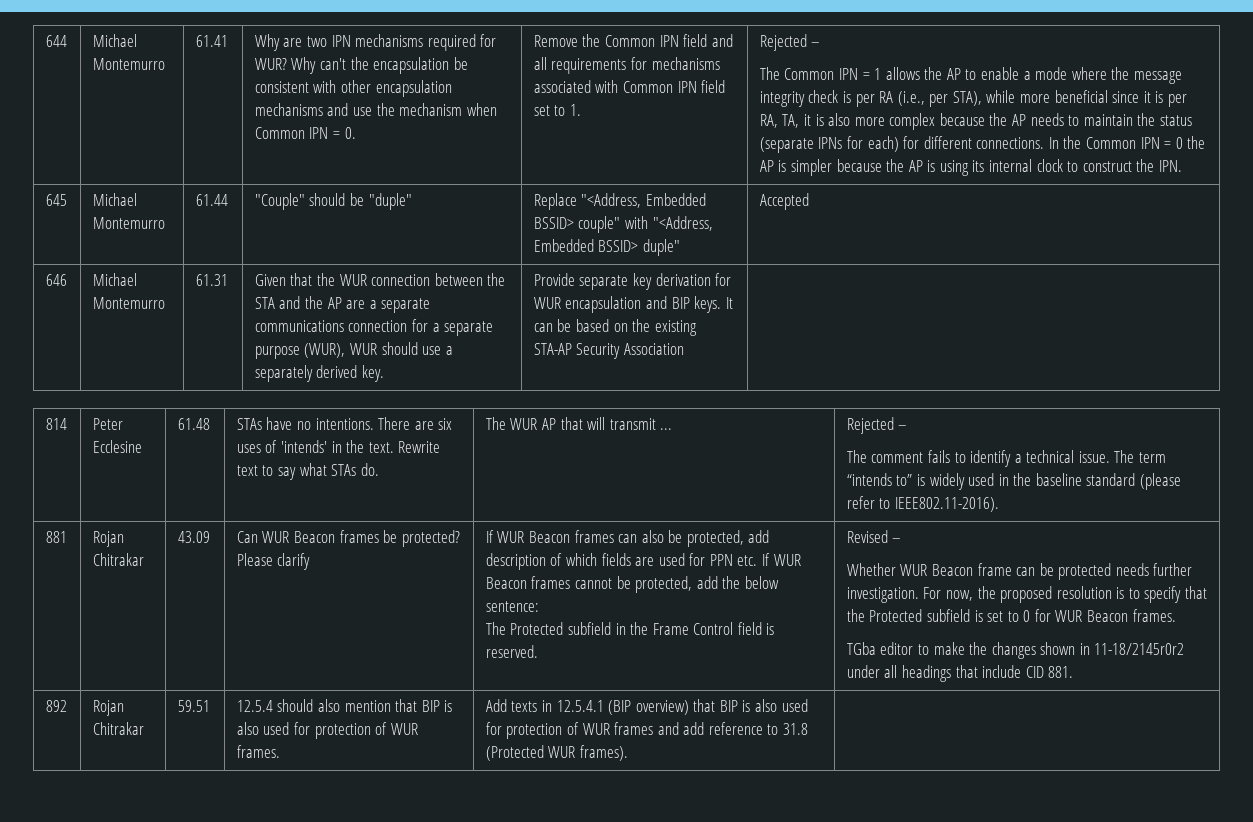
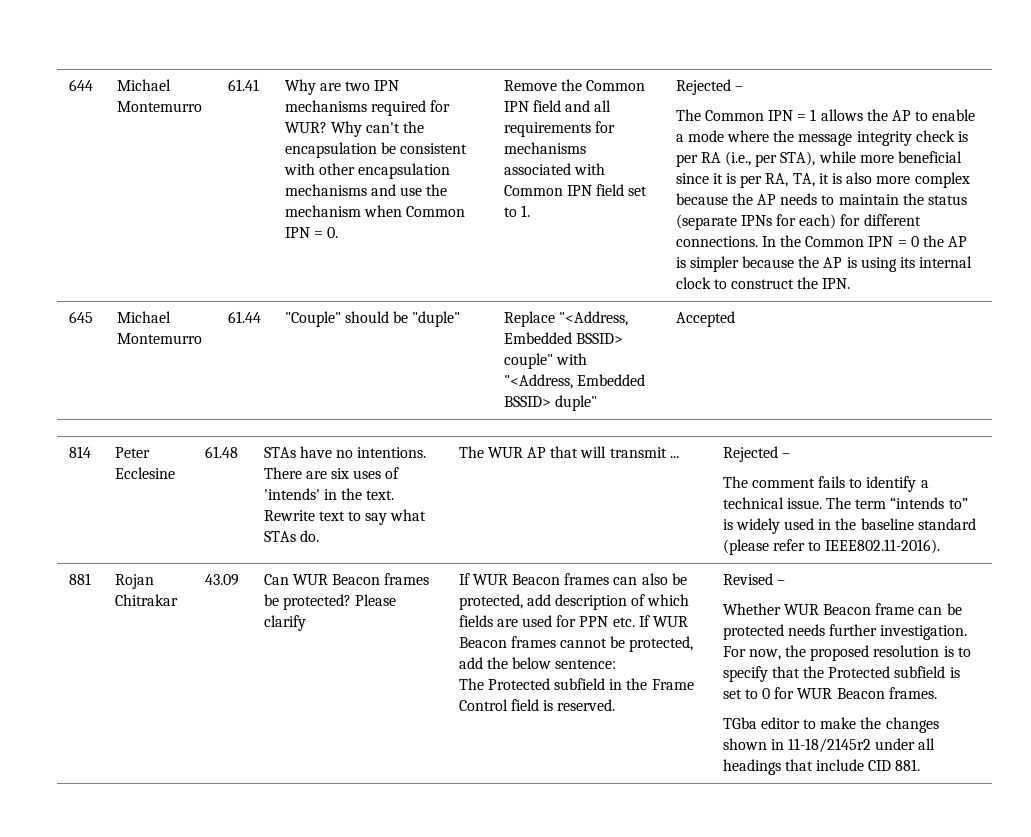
[45,274,67,286] [92,273,137,286] [92,297,165,309] [195,274,228,286] [254,273,506,286] [254,296,431,313] [254,319,494,336] [254,342,453,359] [254,365,384,382] [533,273,732,290] [533,296,733,313] [533,319,697,336] [533,343,684,359] // 646 | Michael Montemurro | 61.31 | Given that the WUR connection between the STA and the AP are a separate communications connection for a separate purpose (WUR), WUR should use a separately derived key. | Provide separate key derivation for WUR encapsulation and BIP keys. It can be based on the existing STA-AP Security Association | -> (735, 319) none
[1094,643,1185,655] 11-18/2145r0r2 -> [788,738,872,753] 11-18/2145r2
[45,700,67,712] [92,700,124,716] [92,722,144,735] [177,700,210,712] [236,699,453,712] [236,722,418,739] [236,745,280,758] [485,699,808,715] [485,722,809,739] [485,745,628,761] // 892 | Rojan Chitrakar | 59.51 | 12.5.4 should also mention that BIP is also used for protection of WUR frames. | Add texts in 12.5.4.1 (BIP overview) that BIP is also used for protection of WUR frames and add reference to 31.8 (Protected WUR frames). | -> (921, 765) none

